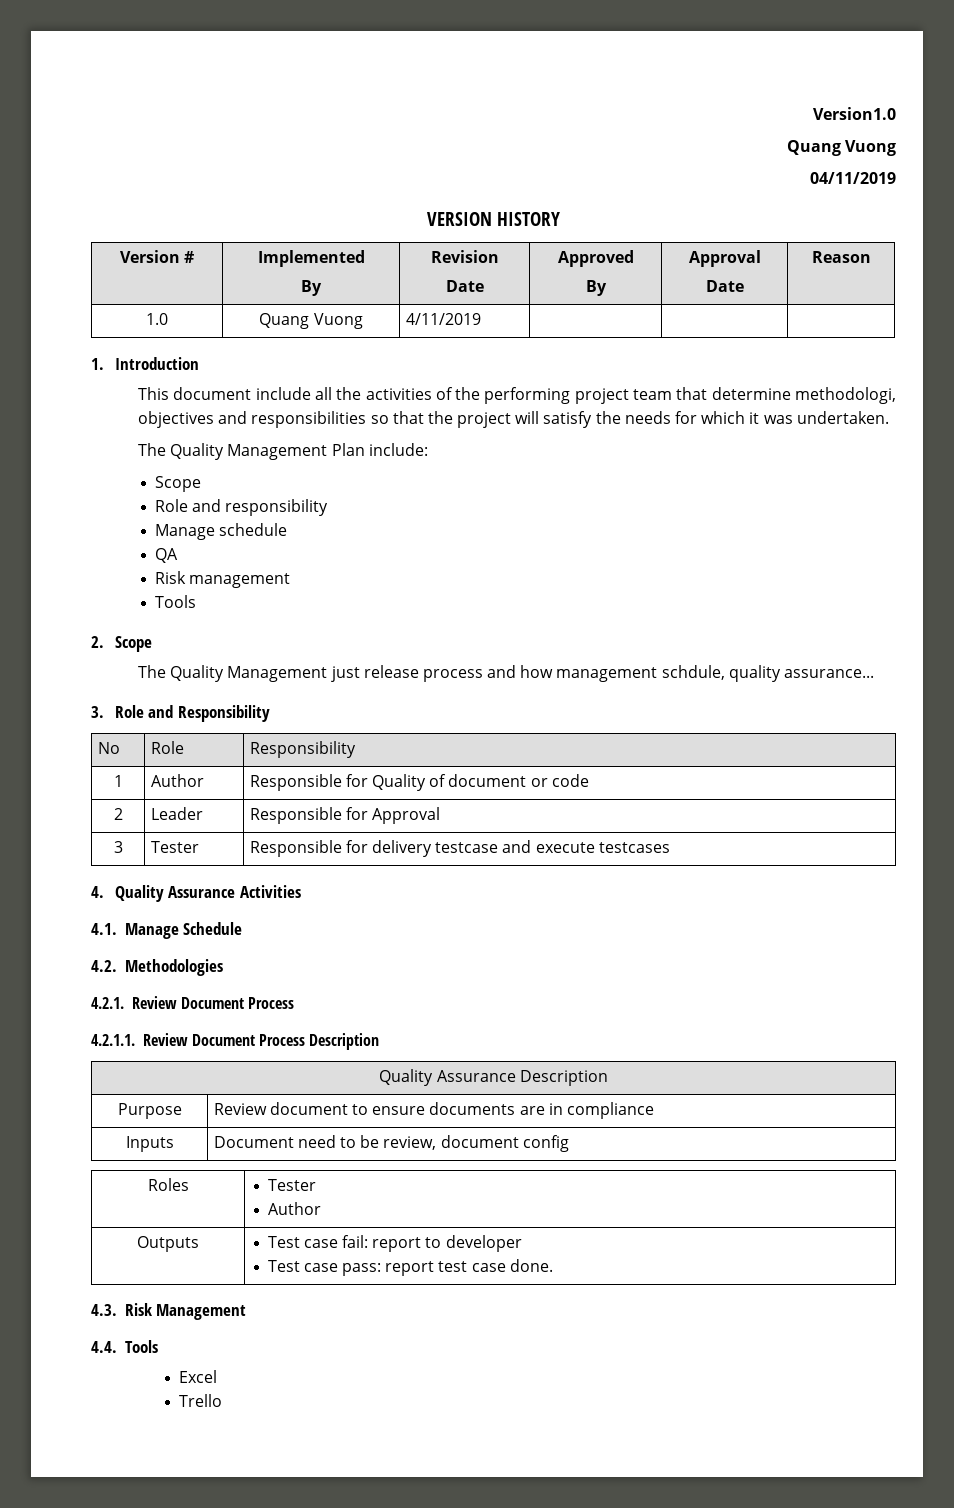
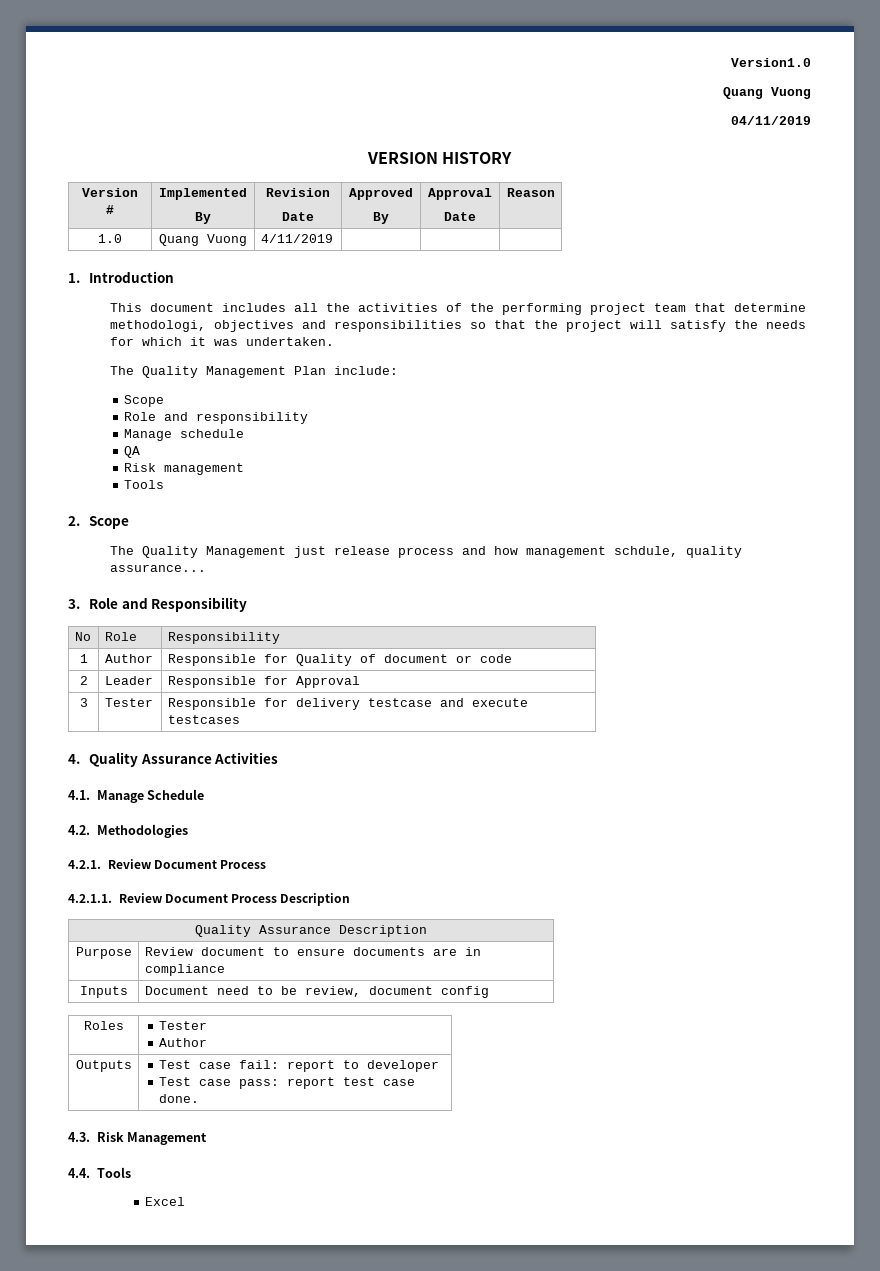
[255,387,311,400] include -> [222,303,287,312] includes
[178,1394,222,1407] // Trello -> (186, 1201) none

